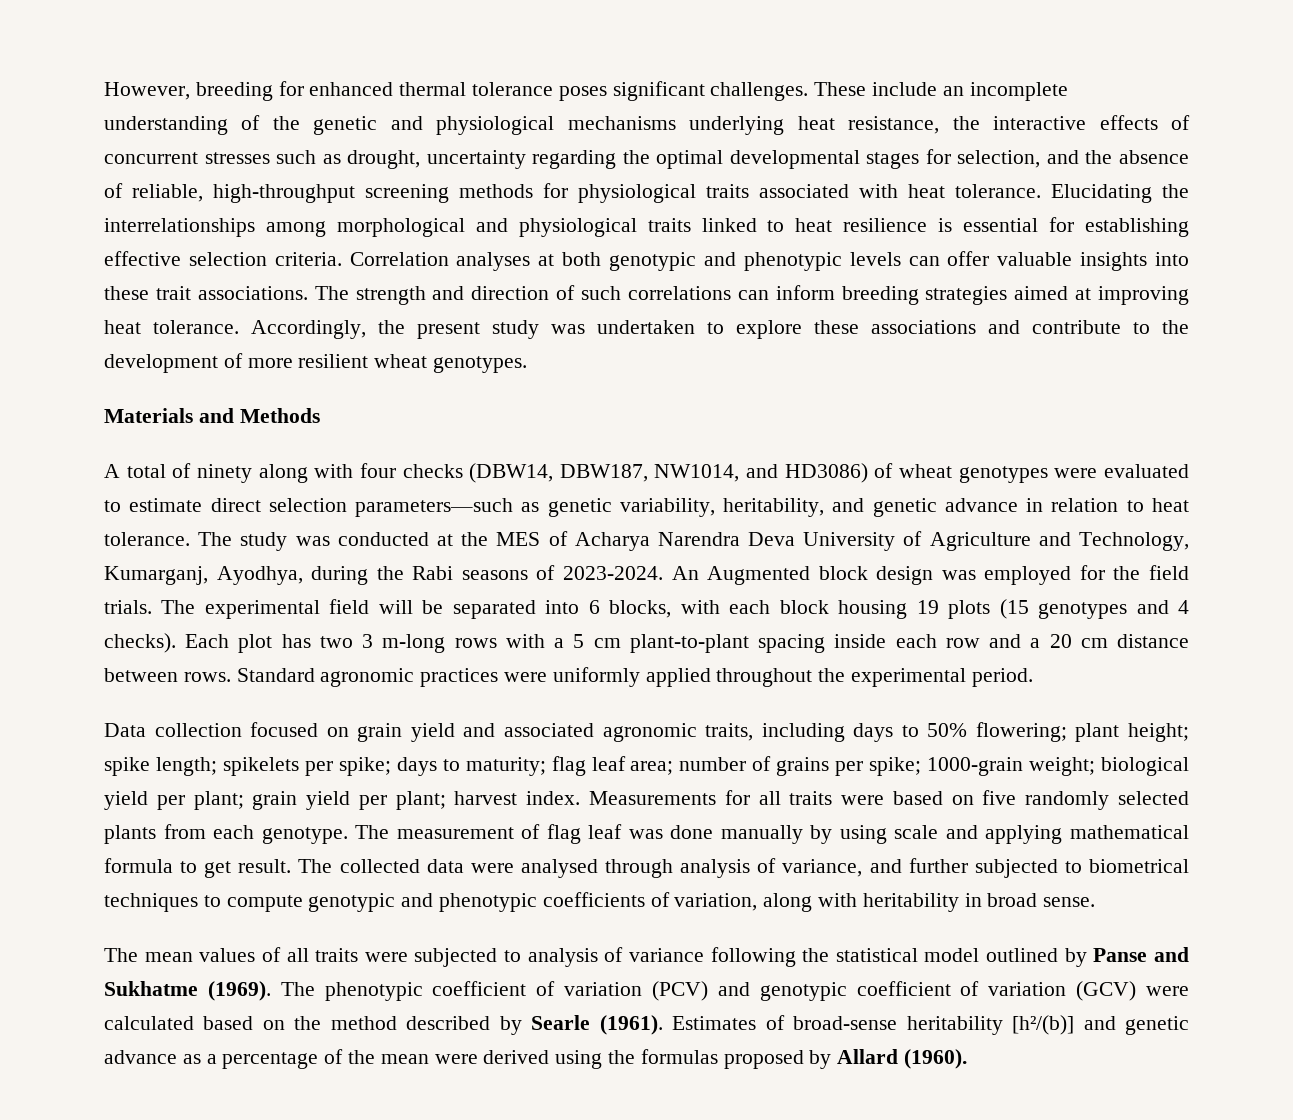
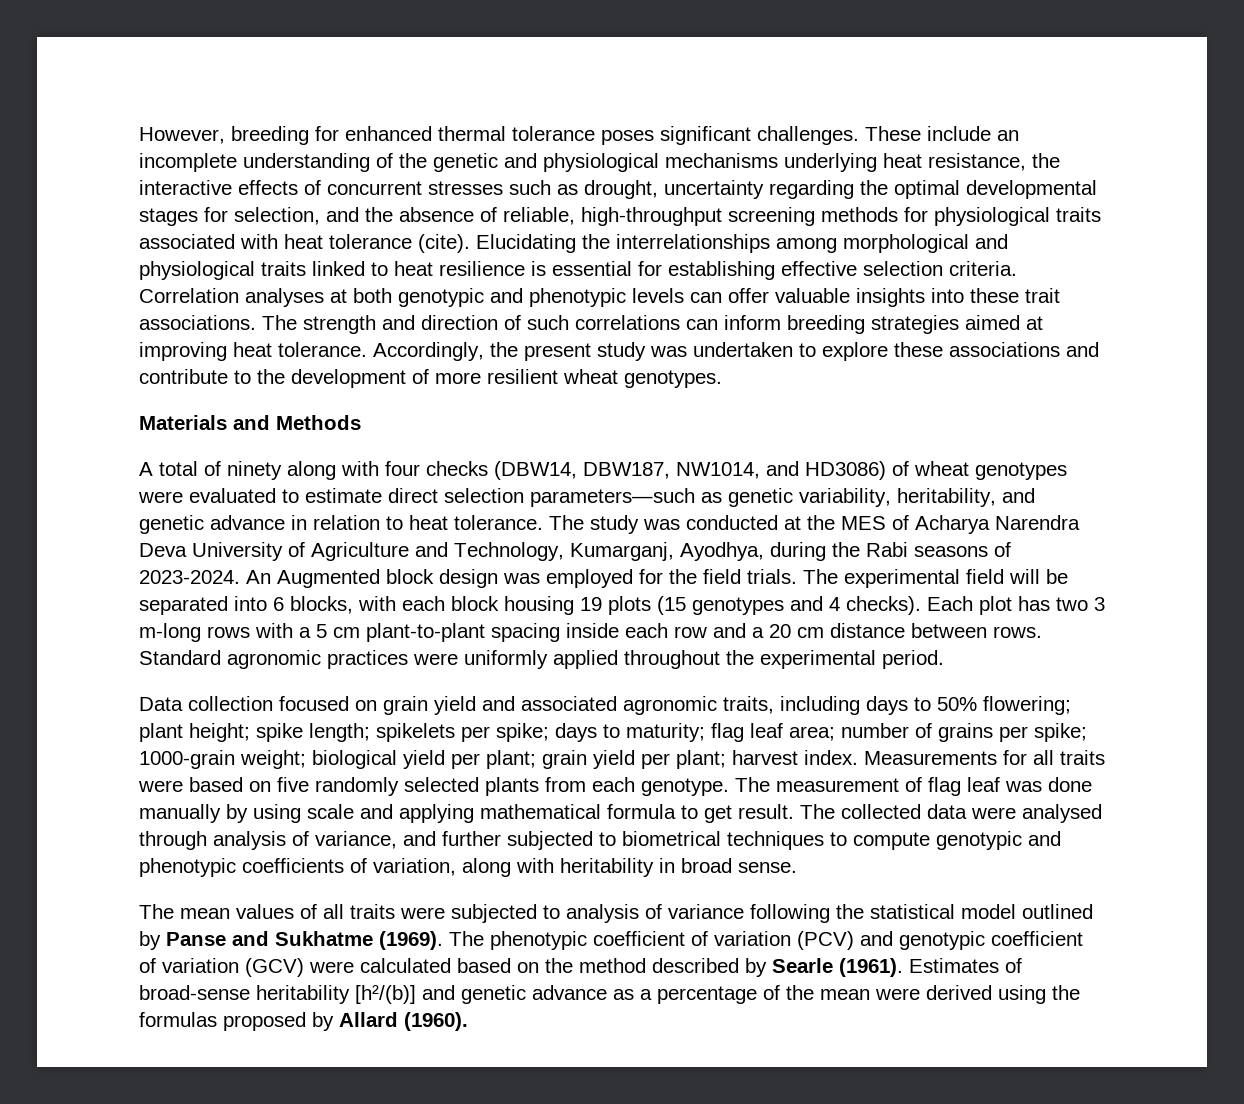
[955,184,1041,198] tolerance. -> [329,234,470,253] tolerance (cite).

